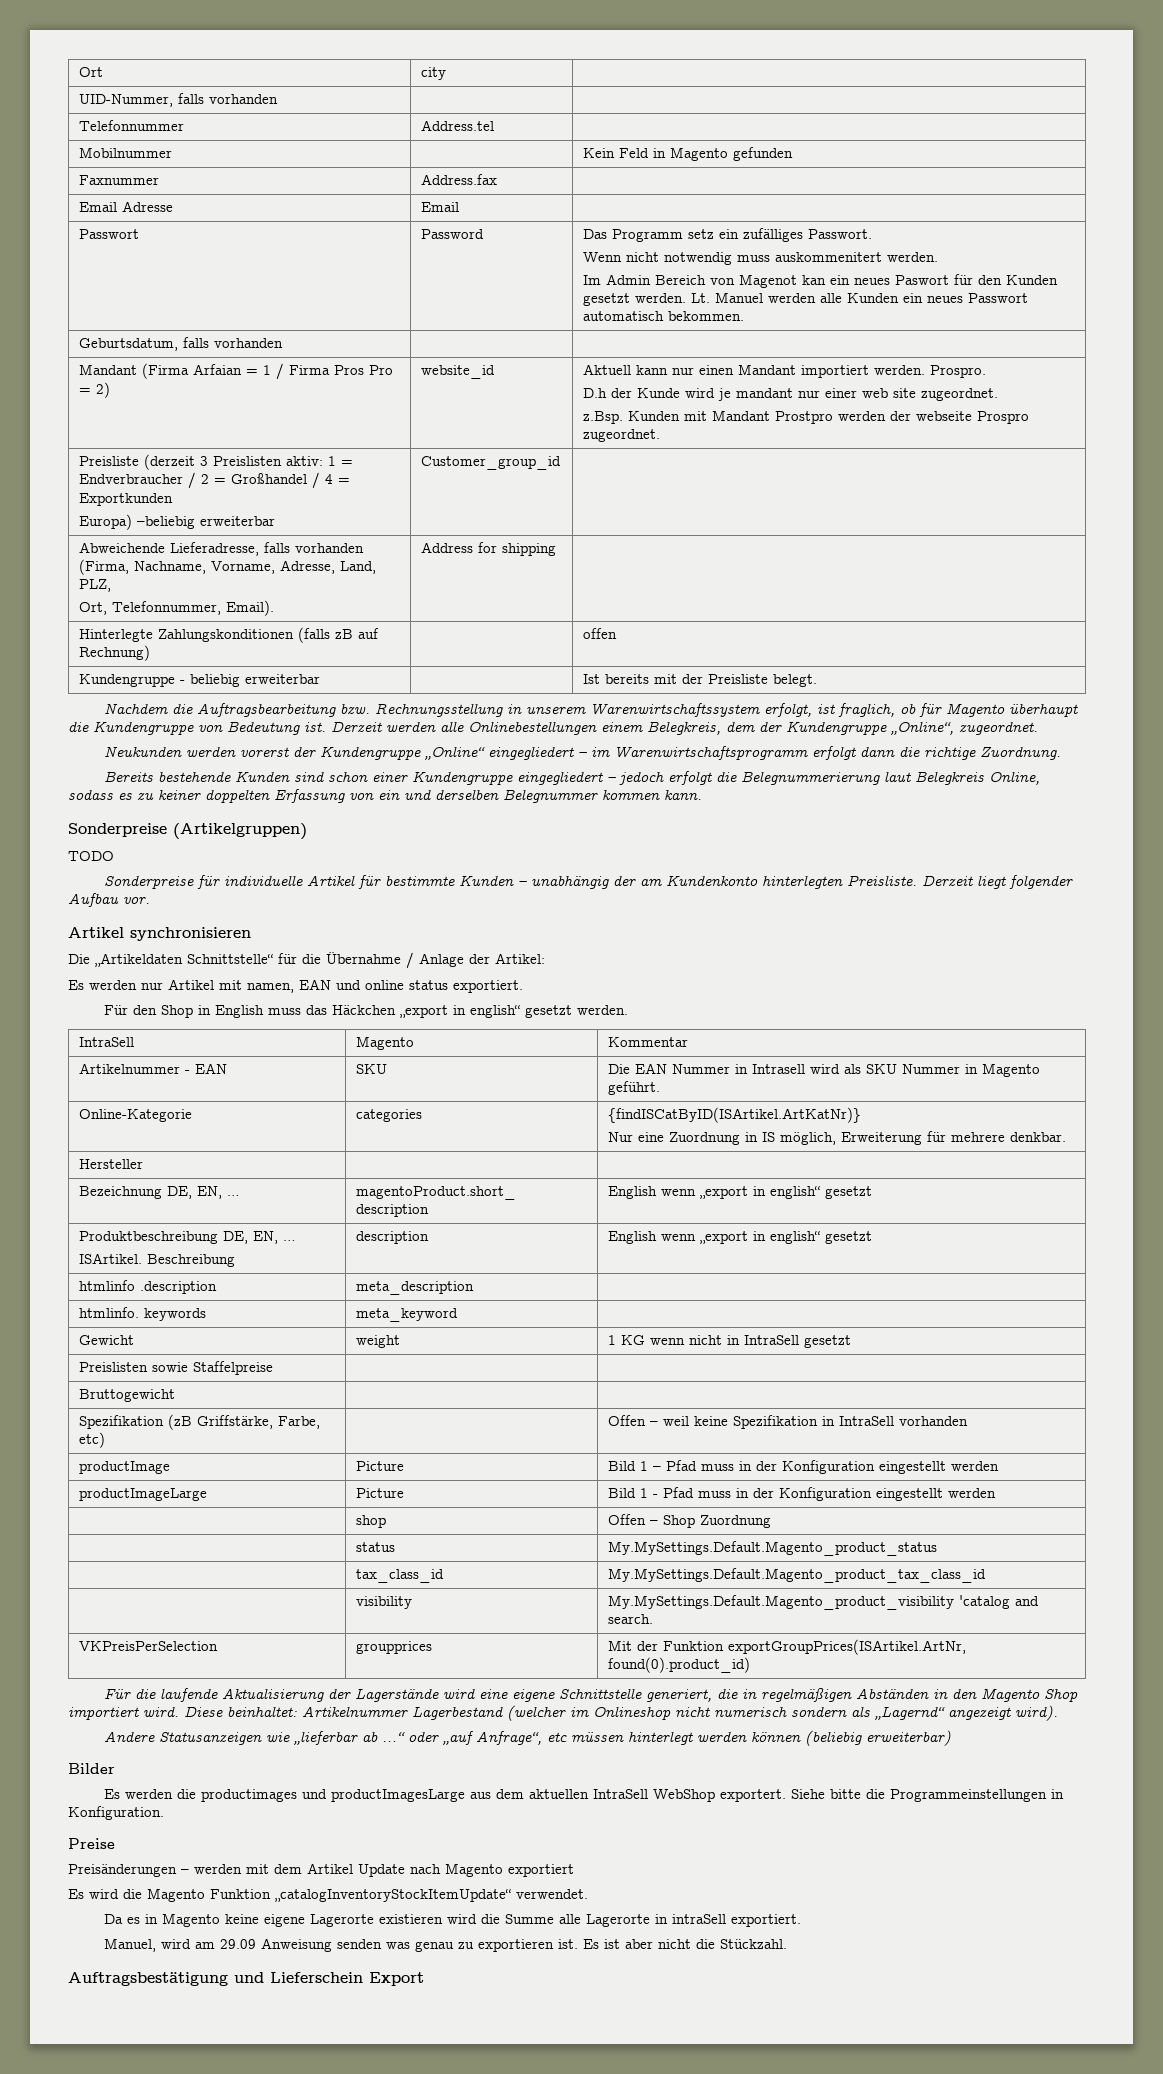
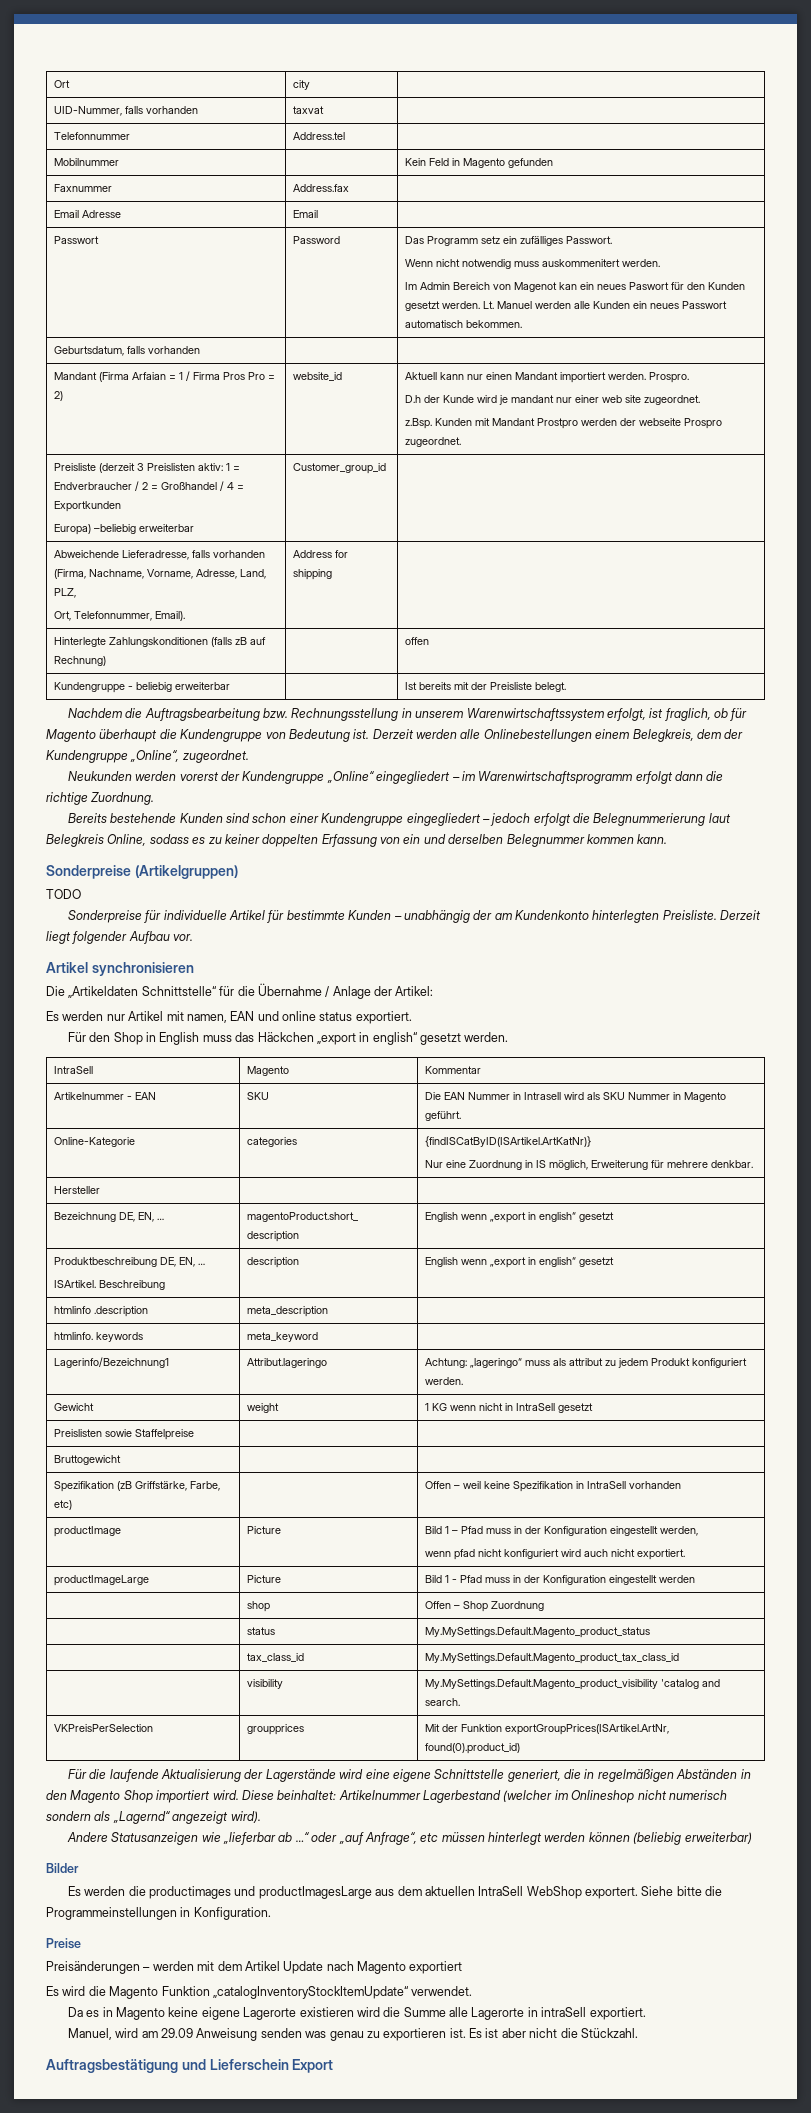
(279, 99) none -> [293,106,325,114] taxvat
(459, 1315) none -> [54,1357,170,1368] [247,1358,328,1368] [425,1358,748,1368] [425,1377,464,1385] // Lagerinfo/Bezeichnung1 | Attribut.lageringo | Achtung: „lageringo“ muss als attribut zu jedem Produkt konfiguriert werden.
[951,1461,1000,1471] werden -> [660,1526,699,1536] [425,1549,686,1560] werden, // wenn pfad nicht konfiguriert wird auch nicht exportiert.

